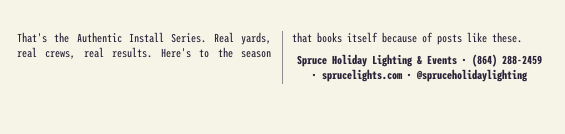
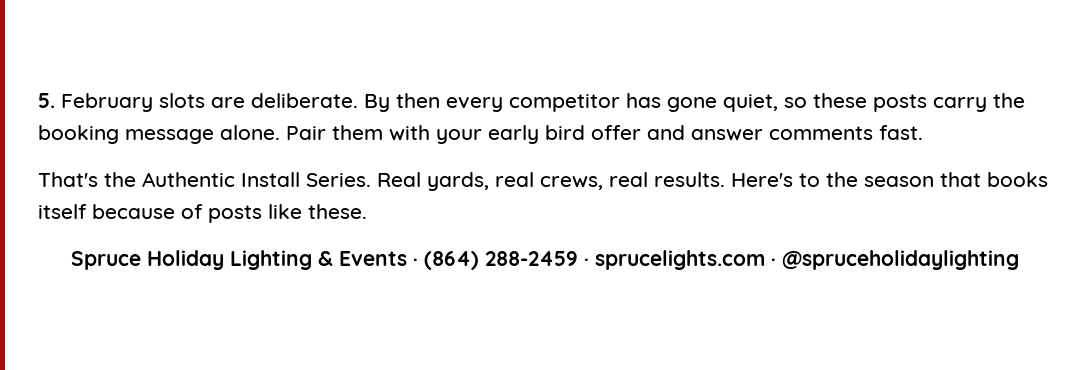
(17, 37) none -> [38,93,1025,112] [38,125,923,144] 5. February slots are deliberate. By then every competitor has gone quiet, so these posts carry the booking message alone. Pair them with your early bird offer and answer comments fast. //

